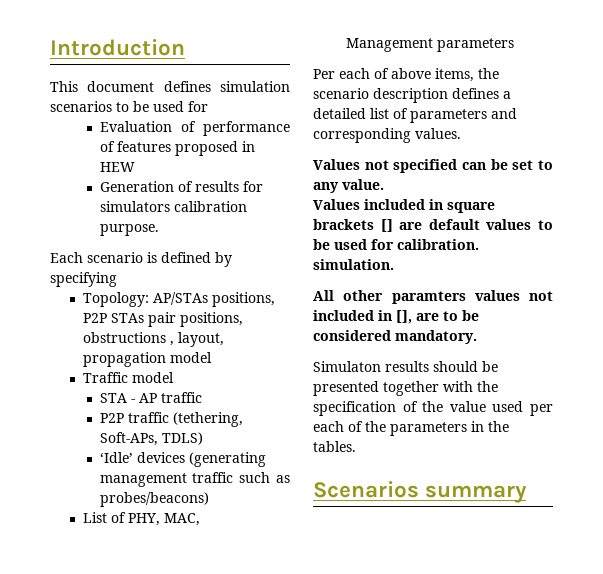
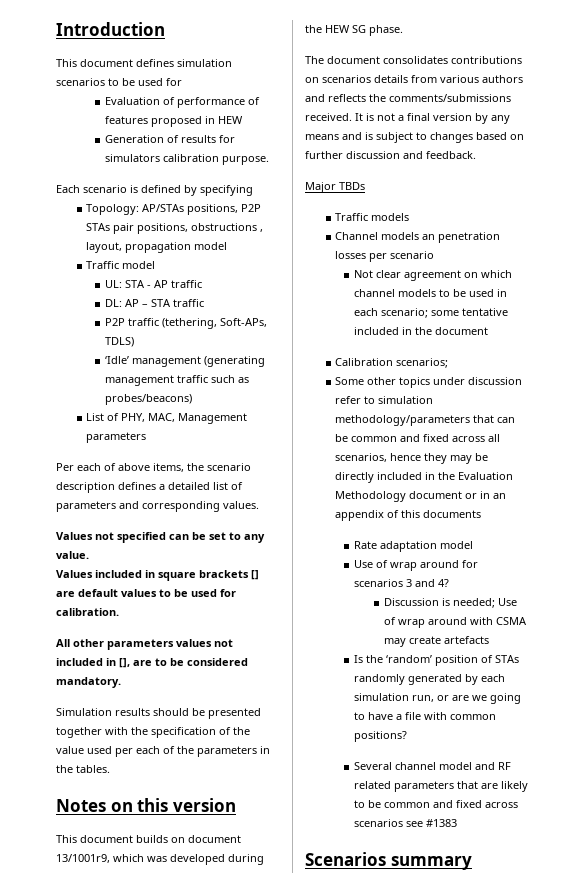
(174, 377) none -> [104,280,122,288] UL:
(202, 397) none -> [104,299,204,307] // DL: AP – STA traffic
[136,452,185,463] devices -> [131,356,201,367] management
[313,259,394,270] simulation. -> (119, 612) none
[391,291,466,304] paramters -> [107,639,174,650] parameters
[313,361,381,372] Simulaton -> [56,708,112,716] Simulation
(356, 446) none -> [56,798,236,812] [56,835,241,843] [56,854,264,865] [305,25,403,36] [305,56,522,64] [305,75,523,83] [305,94,511,102] [305,113,510,124] [305,132,524,143] [305,151,476,159] [305,182,365,193] [335,213,410,221] [335,232,501,243] [335,251,435,262] [353,270,512,281] [353,289,507,297] [353,308,508,318] [353,327,488,335] [335,358,449,368] [335,377,523,388] [335,396,434,404] [335,415,516,426] [335,434,501,442] [335,453,489,464] [335,472,514,483] [335,491,507,502] [335,510,482,521] [353,541,473,552] [353,560,478,571] [353,579,449,587] [384,598,517,608] [384,617,527,628] [384,636,489,647] [353,655,519,666] [353,674,505,685] [353,693,521,704] [353,712,496,720] [353,731,407,742] [353,762,511,770] [353,781,528,792] [353,800,518,808] [353,819,457,827] // Notes on this version // This document builds on document 13/1001r9, which was developed during the HEW SG phase. // The document consolidates contributions on scenarios details from various authors and reflects the comments/submissions received. It is not a final version by any means and is subject to changes based on further discussion and feedback. // Major TBDs // Traffic models // Channel models an penetration losses per scenario // Not clear agreement on which channel models to be used in each scenario; some tentative included in the document // Calibration scenarios; // Some other topics under discussion refer to simulation methodology/parameters that can be common and fixed across all scenarios, hence they may be directly included in the Evaluation Methodology document or in an appendix of this documents // Rate adaptation model // Use of wrap around for scenarios 3 and 4? // Discussion is needed; Use of wrap around with CSMA may create artefacts // Is the ‘random’ position of STAs randomly generated by each simulation run, or are we going to have a file with common positions? // Several channel model and RF related parameters that are likely to be common and fixed across scenarios see #1383

